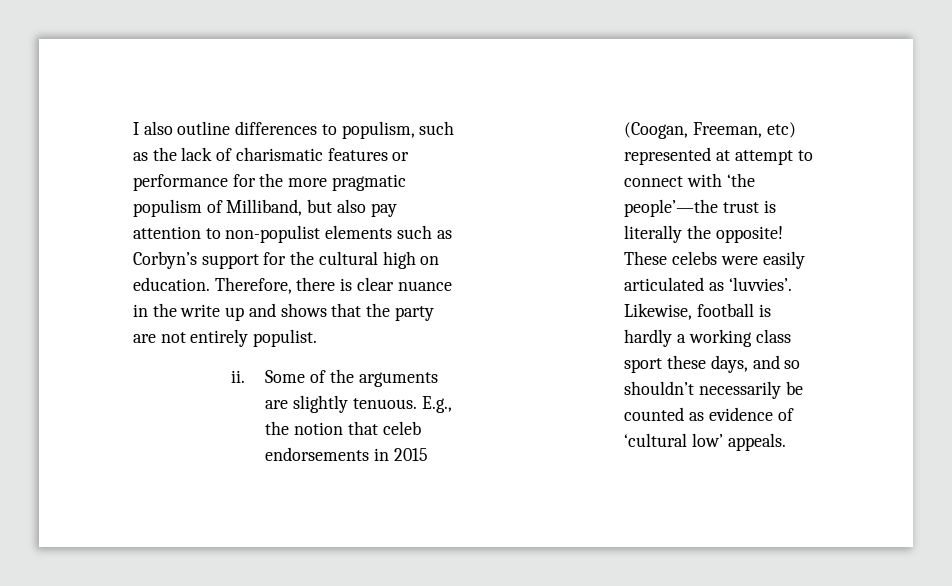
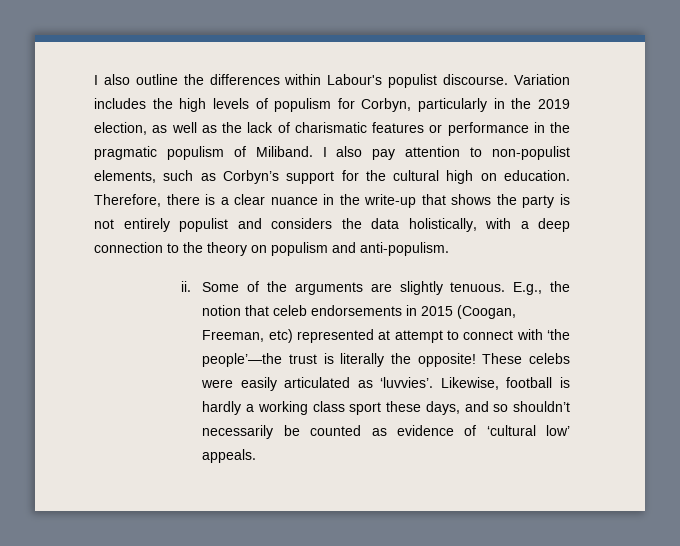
[235,121,455,139] differences to populism, such -> [183,74,570,88] [94,98,570,112] [94,122,197,135] the differences within Labour's populist discourse. Variation includes the high levels of populism for Corbyn, particularly in the 2019 election, as well
[232,173,328,187] for the more -> [533,122,570,133] in the
[226,199,333,216] Milliband, but -> [255,146,327,157] Miliband. I
[325,225,393,239] elements -> [94,170,156,183] elements,
(353, 284) none -> [220,197,229,205] a
[180,303,362,321] write up and shows that -> [364,194,492,208] write-up that shows
[133,334,156,343] are -> [560,194,570,205] is
[253,329,318,347] populist. -> [179,218,570,232] [94,242,449,256] populist and considers the data holistically, with a deep connection to the theory on populism and anti-populism.

